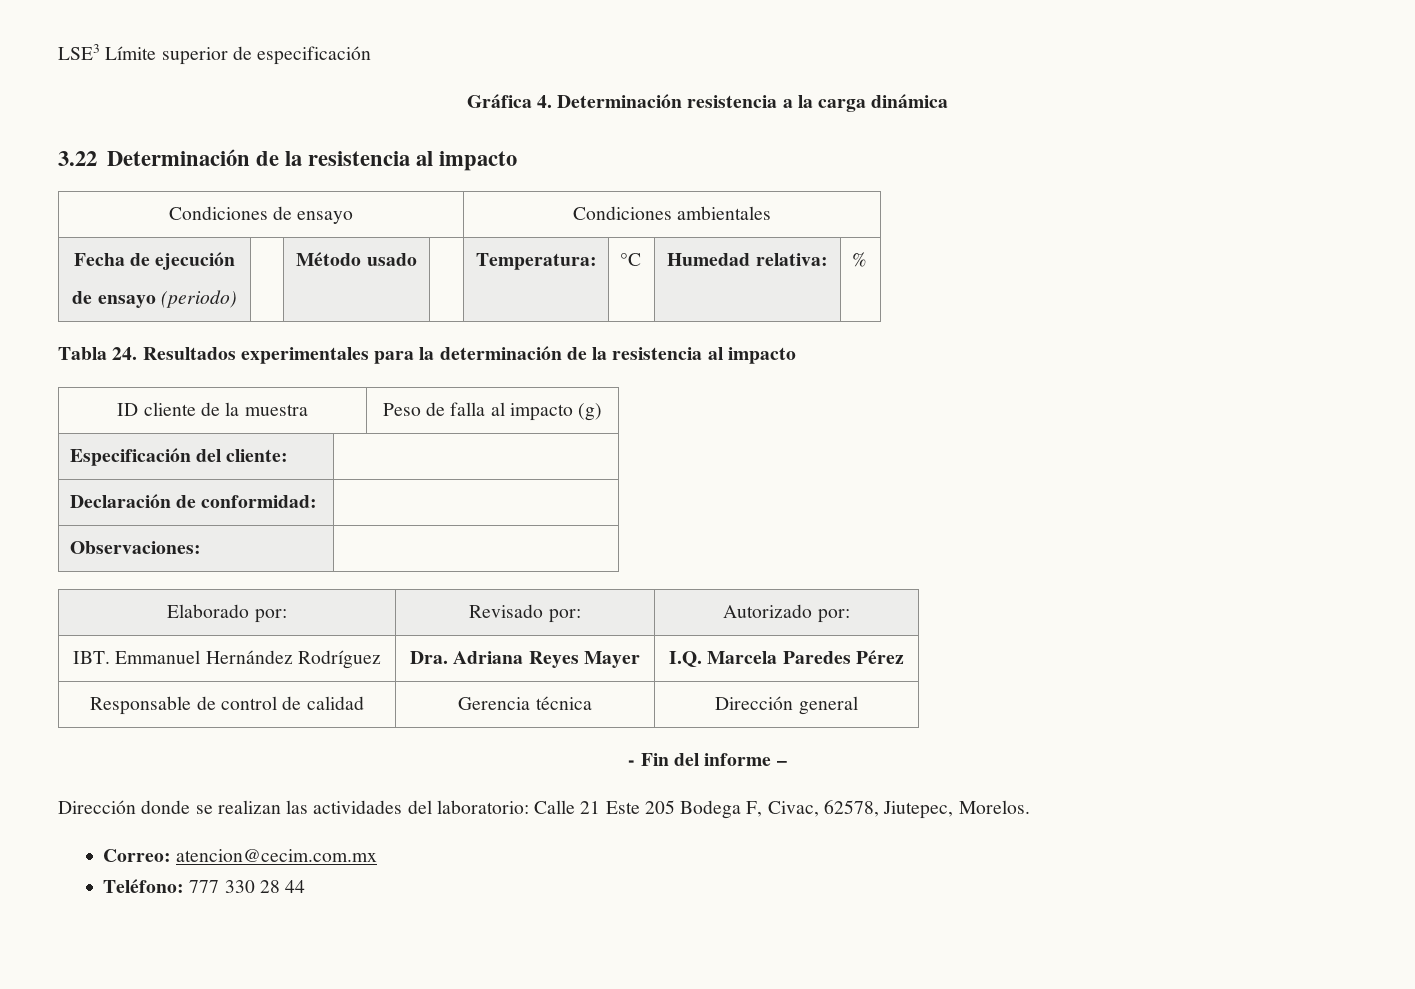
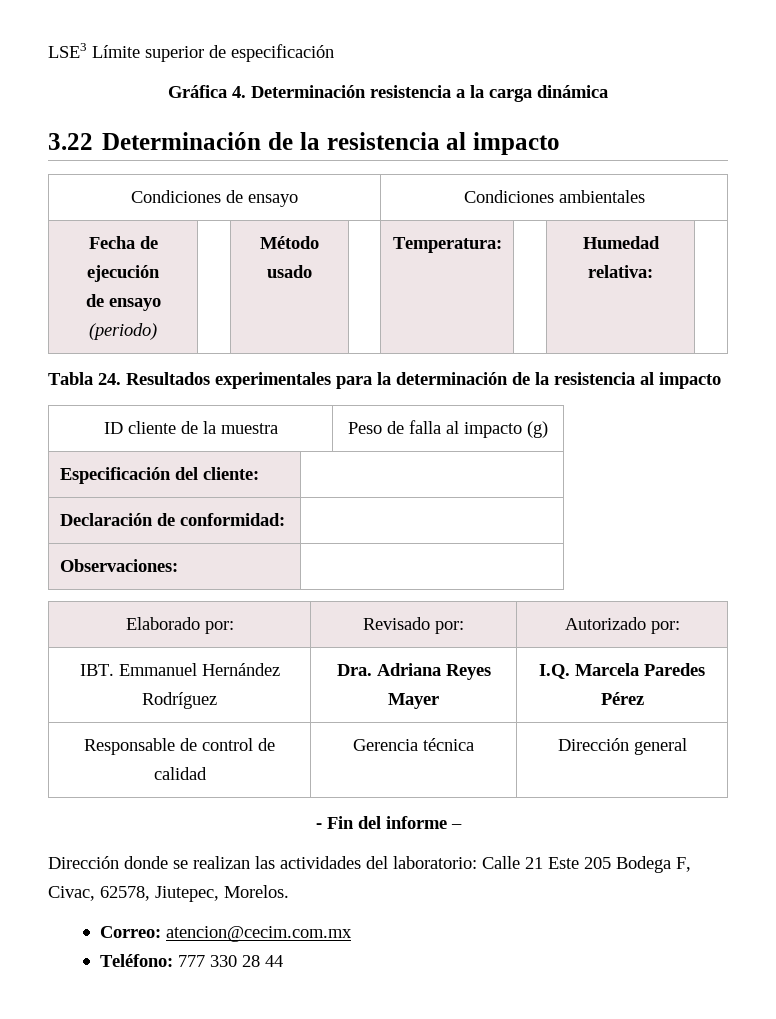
[619,253,641,266] °C -> (502, 245) none
[851,252,867,267] % -> (653, 271) none

